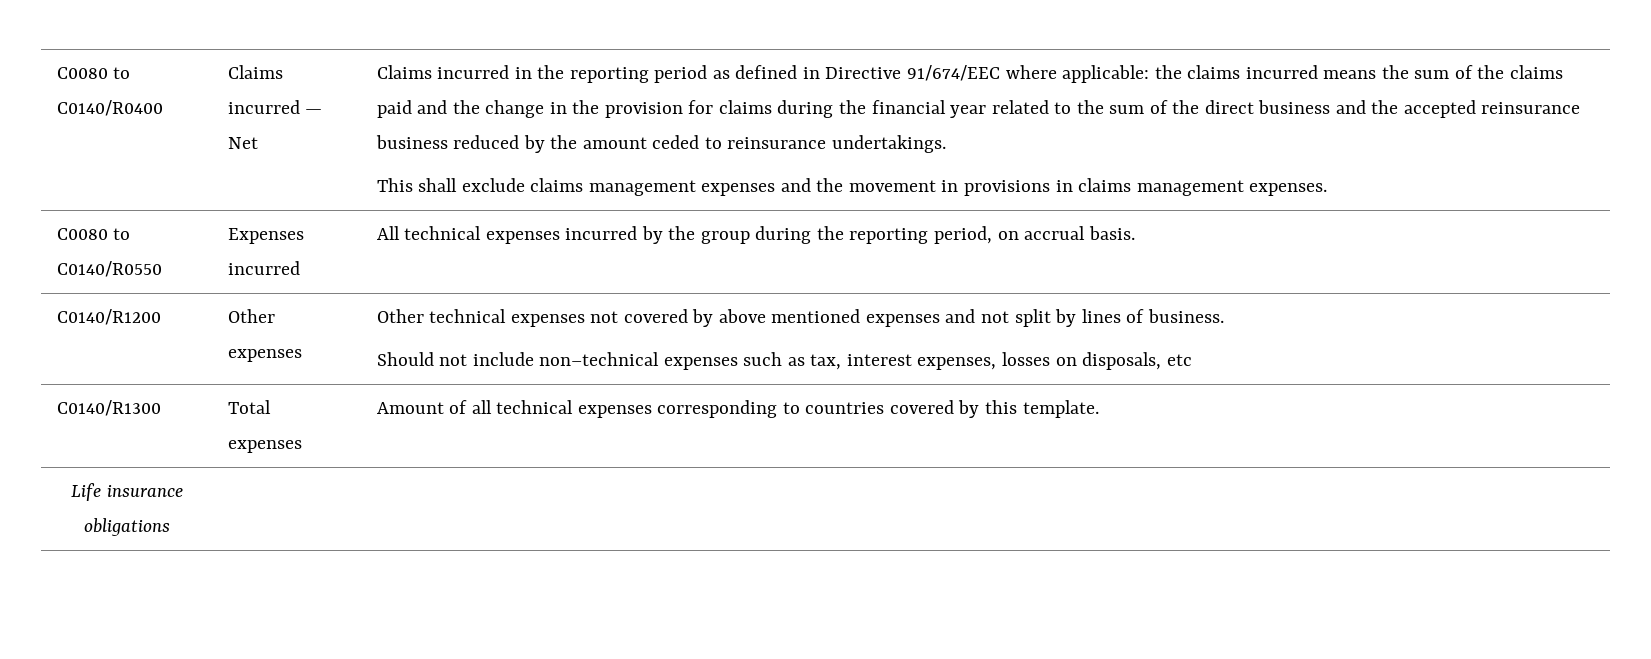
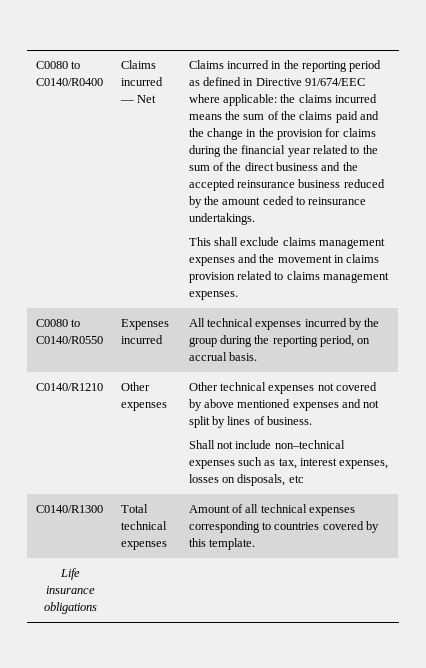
[963,180,1073,196] provisions in -> [346,254,380,263] [188,271,284,283] claims provision related to
[56,309,161,325] C0140/R1200 -> [35,383,103,391] C0140/R1210
[376,352,434,366] Should -> [188,440,215,449] Shall
(271, 407) none -> [120,521,167,530] technical

